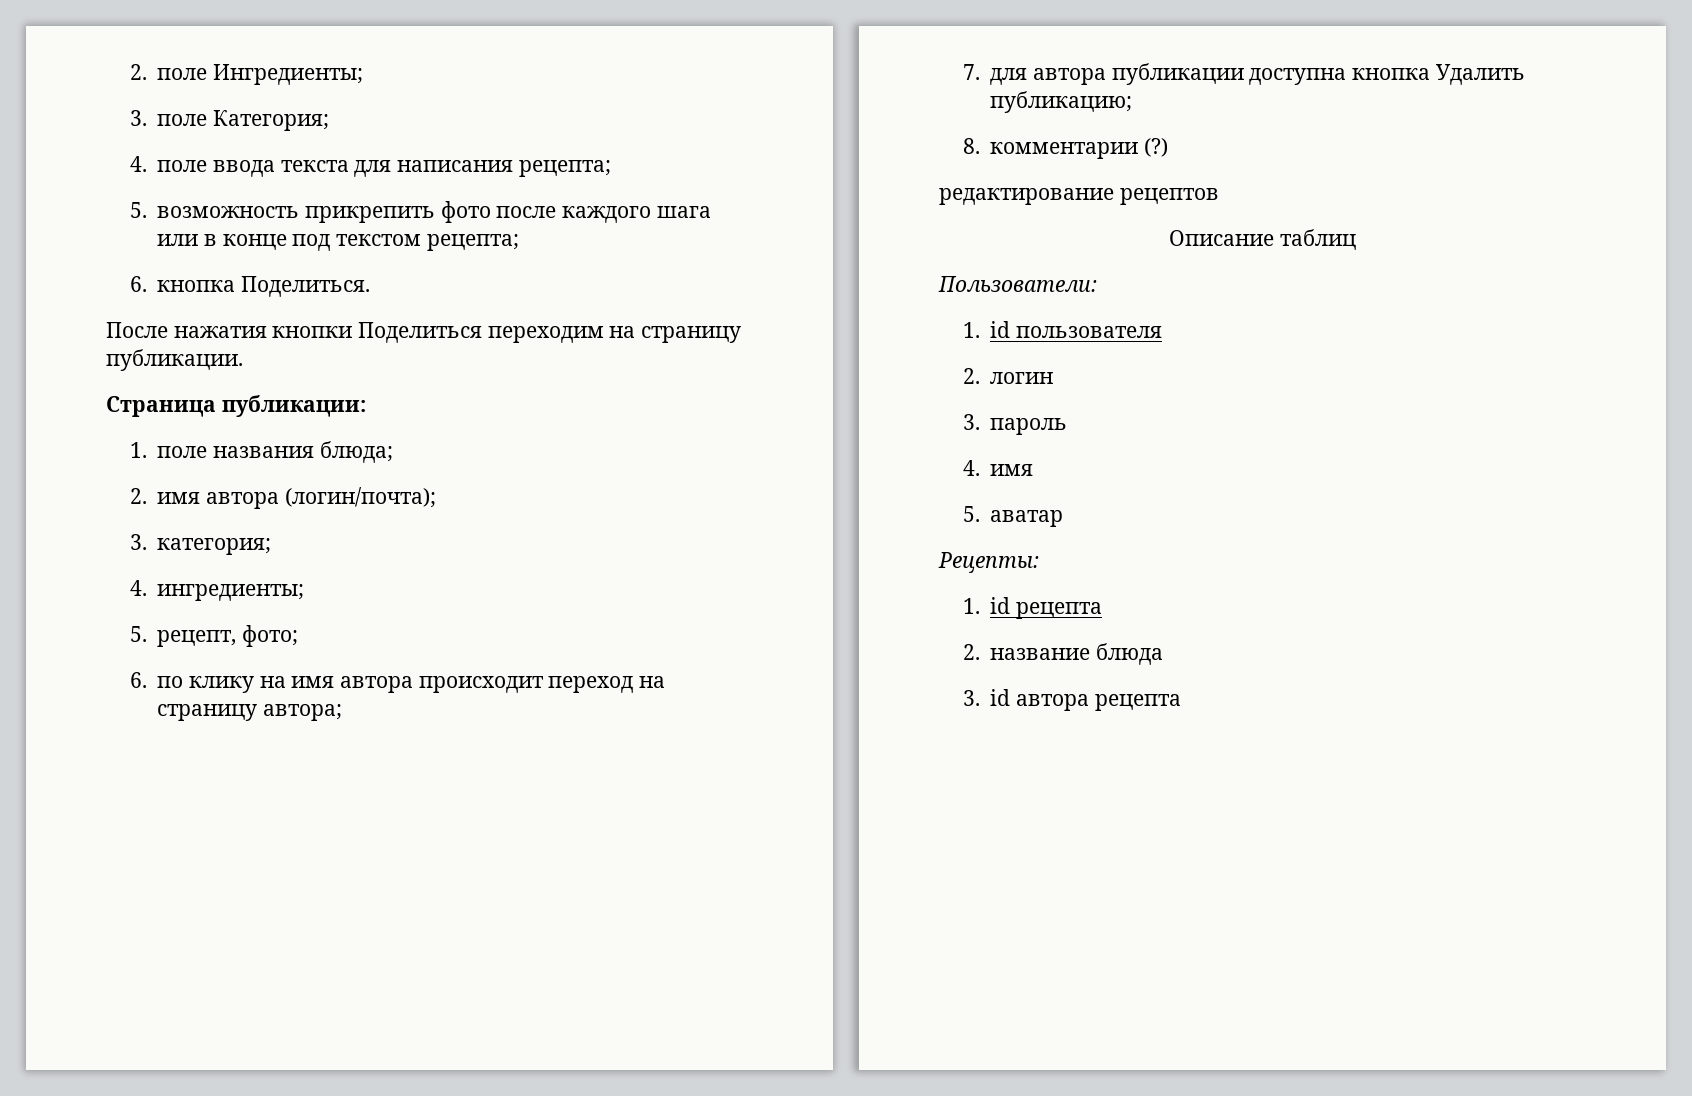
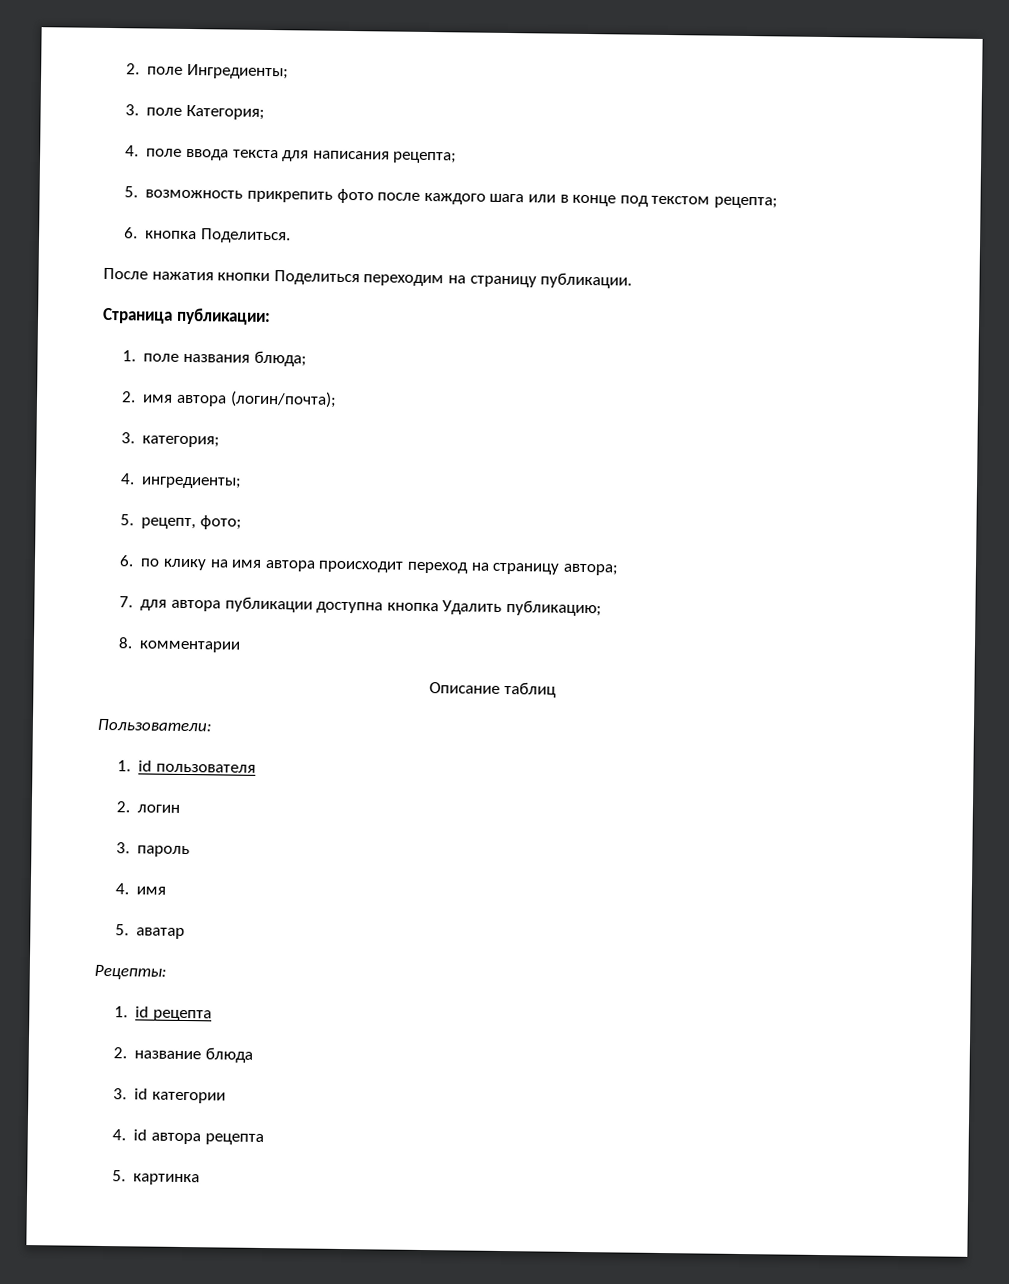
[1143,138,1168,157] [939,188,1219,205] (?) // редактирование рецептов -> (241, 646) none
(1011, 697) none -> [152,1091,227,1104] [111,1129,148,1141] категории // 4. id
(1181, 702) none -> [111,1170,201,1186] // 5. картинка

